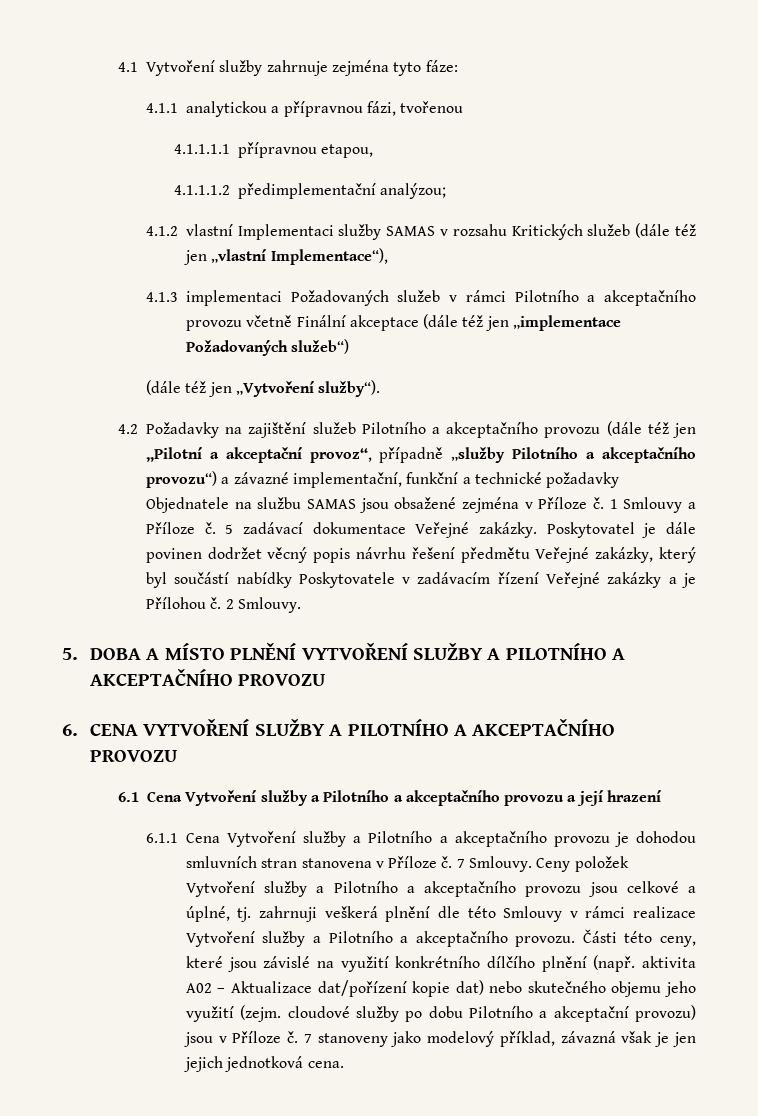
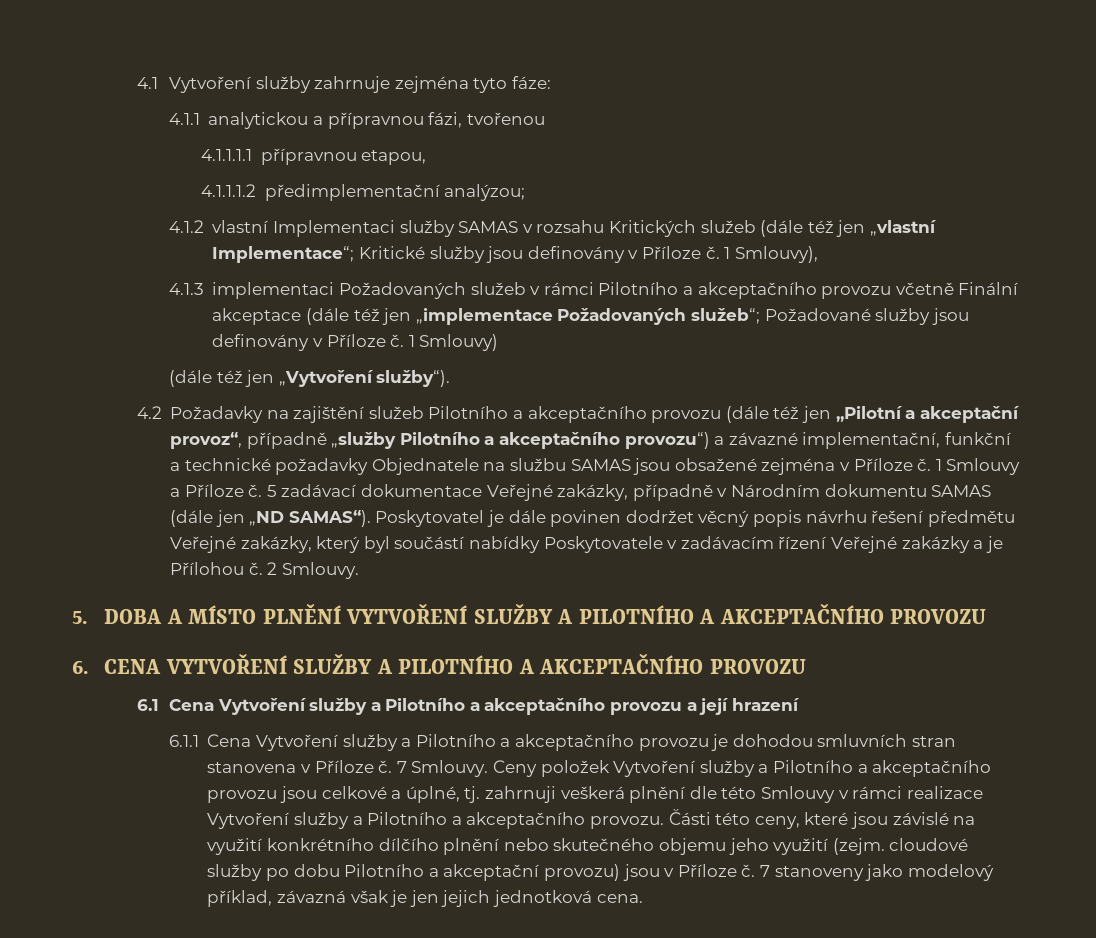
[270,248,388,265] Implementace“), -> [212,246,818,263] Implementace“; Kritické služby jsou definovány v Příloze č. 1 Smlouvy),
[291,339,350,354] služeb“) -> [690,308,969,325] [212,334,499,351] služeb“; Požadované služby jsou definovány v Příloze č. 1 Smlouvy)
[478,522,537,538] zakázky. -> [557,484,992,501] [170,510,371,527] zakázky, případně v Národním dokumentu SAMAS (dále jen „ND SAMAS“).
[593,955,696,972] [185,980,484,997] (např. aktivita A02 – Aktualizace dat/pořízení kopie dat) -> (501, 846) none

